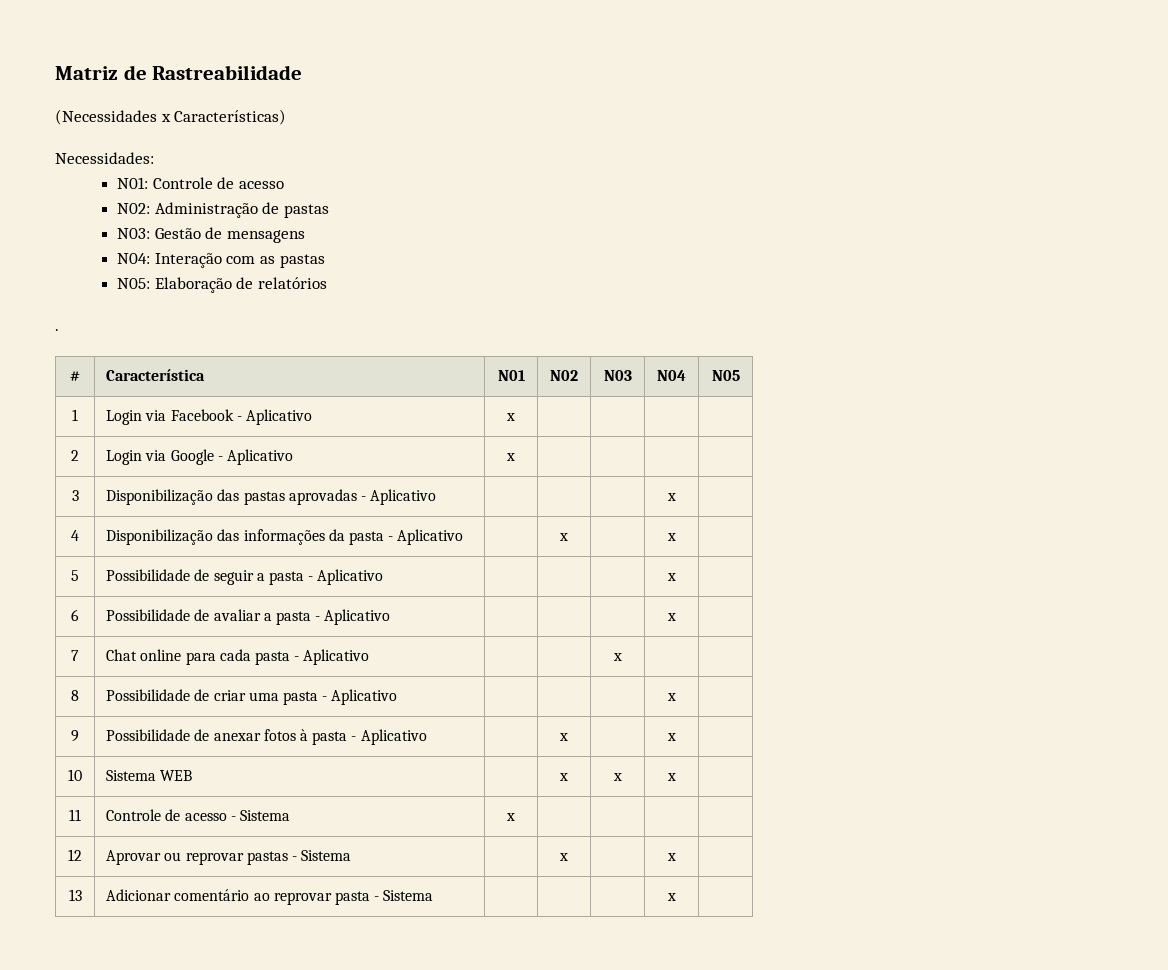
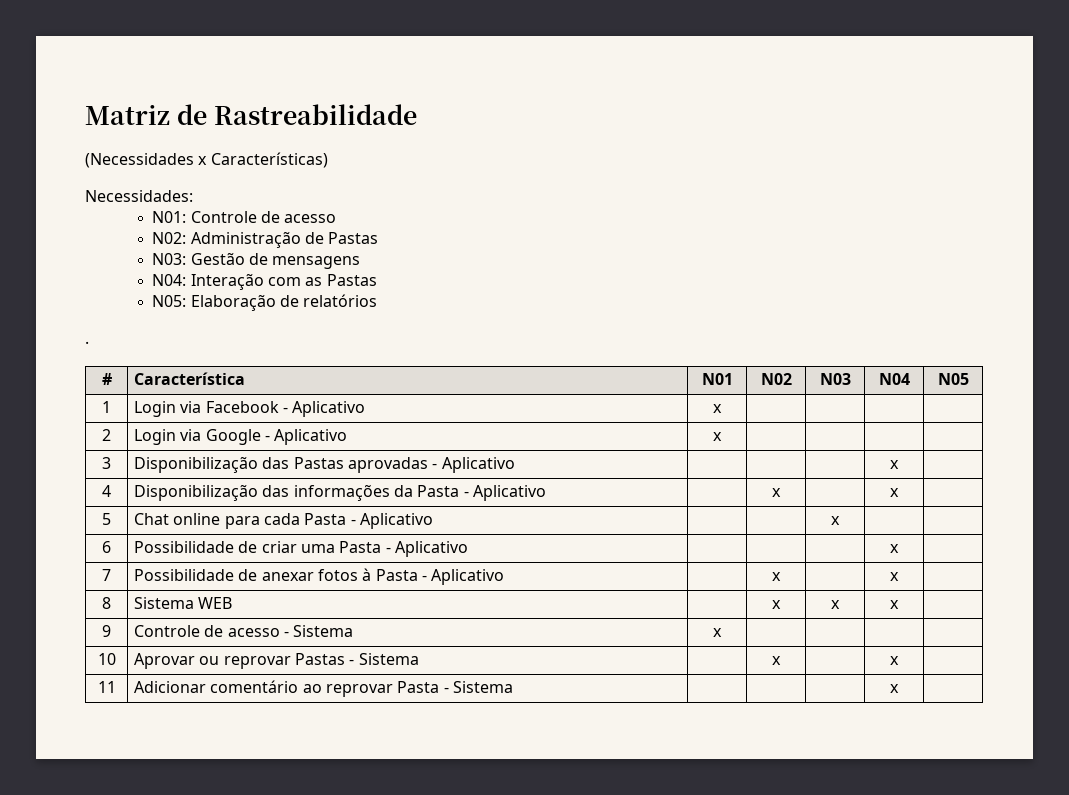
[284,204,330,218] pastas -> [328,232,379,244] Pastas
[279,254,325,268] pastas -> [326,274,377,286] Pastas
[243,491,285,505] pastas -> [293,457,344,469] Pastas
[349,531,385,545] pasta -> [417,485,460,497] Pasta
[106,569,384,585] [666,573,676,581] Possibilidade de seguir a pasta - Aplicativo | | | | x -> [133,513,433,529] [831,516,840,525] Chat online para cada Pasta - Aplicativo | | | x |
[213,609,312,625] avaliar a pasta -> [261,541,382,553] criar uma Pasta
[106,649,370,665] [612,653,622,661] [71,690,79,701] [106,689,398,705] [666,693,676,701] [71,730,79,742] | Chat online para cada pasta - Aplicativo | | | x | | // 8 | Possibilidade de criar uma pasta - Aplicativo | | | | x | // 9 -> (111, 575) none
[312,729,427,745] [559,733,568,741] [666,733,676,741] [68,769,82,781] pasta - Aplicativo | | x | | x | // 10 -> [375,569,505,585] [772,572,781,581] [890,572,899,581] [102,597,111,609] Pasta - Aplicativo | | x | | x | // 8
[69,809,81,821] 11 -> [102,625,111,637] 9
[68,849,82,861] 12 -> [97,653,116,665] 10
[246,851,288,865] pastas -> [294,653,345,665] Pastas
[68,889,82,901] 13 -> [97,681,116,693] 11
[335,891,371,905] pasta -> [397,681,440,693] Pasta

